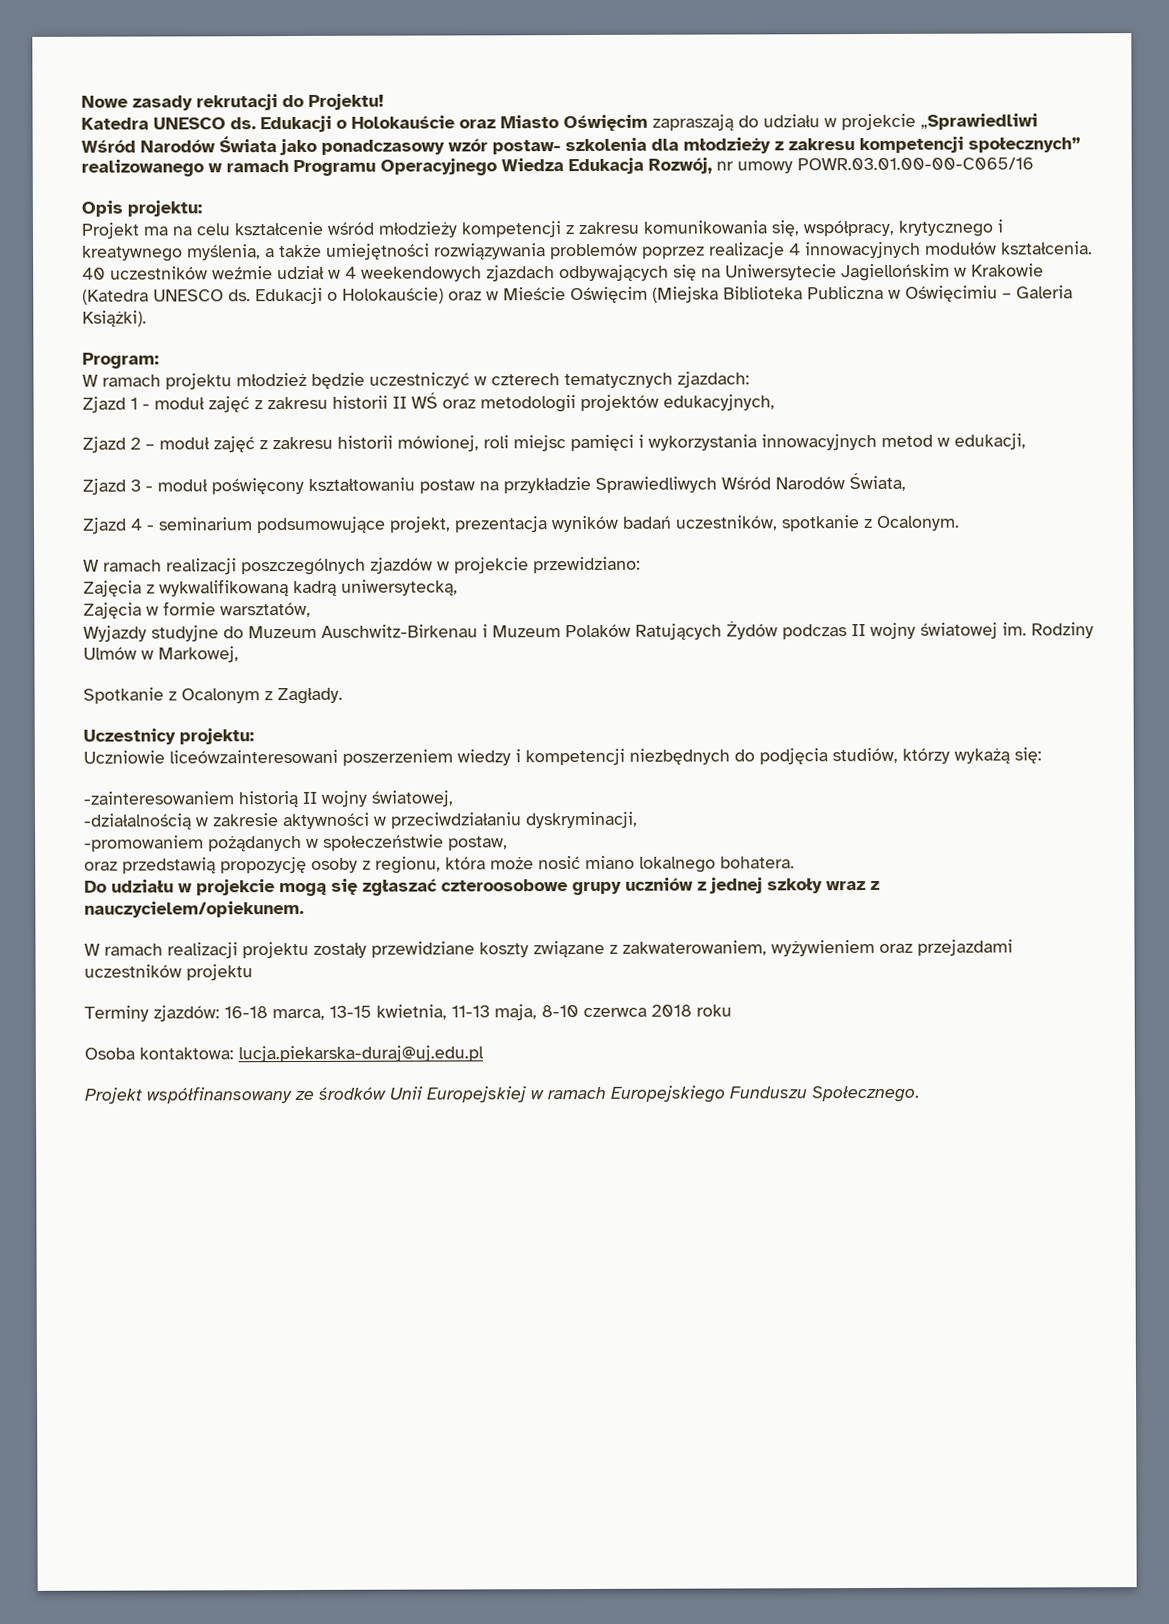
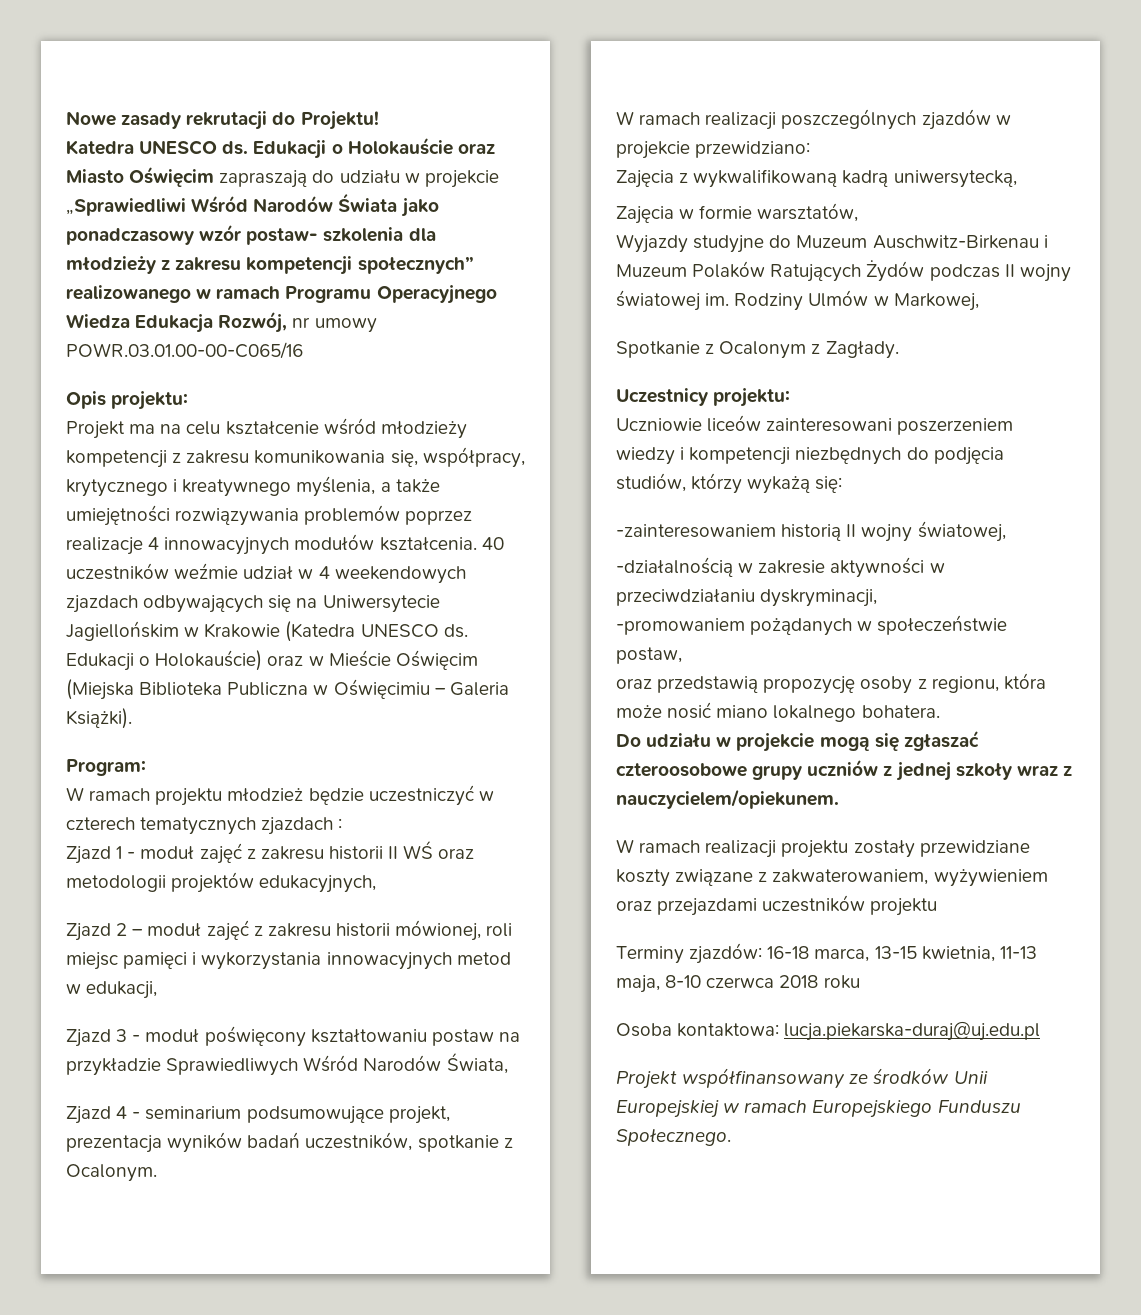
[677,371,750,388] zjazdach: -> [261,817,343,835] zjazdach :
[169,749,338,764] liceówzainteresowani -> [707,415,893,432] liceów zainteresowani

